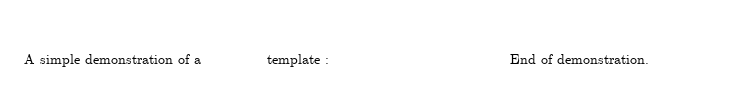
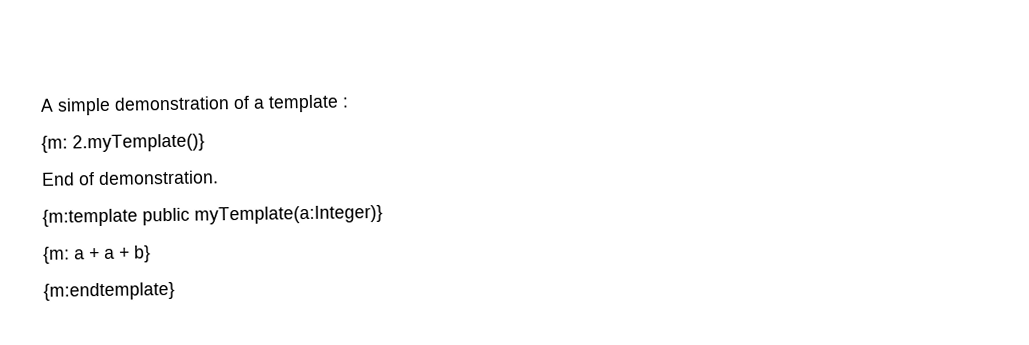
(329, 61) none -> [41,133,205,153] // {m: 2.myTemplate()}
(649, 59) none -> [42,204,383,227] [43,245,151,264] [43,281,175,301] // {m:template public myTemplate(a:Integer)} // {m: a + a + b} // {m:endtemplate}

